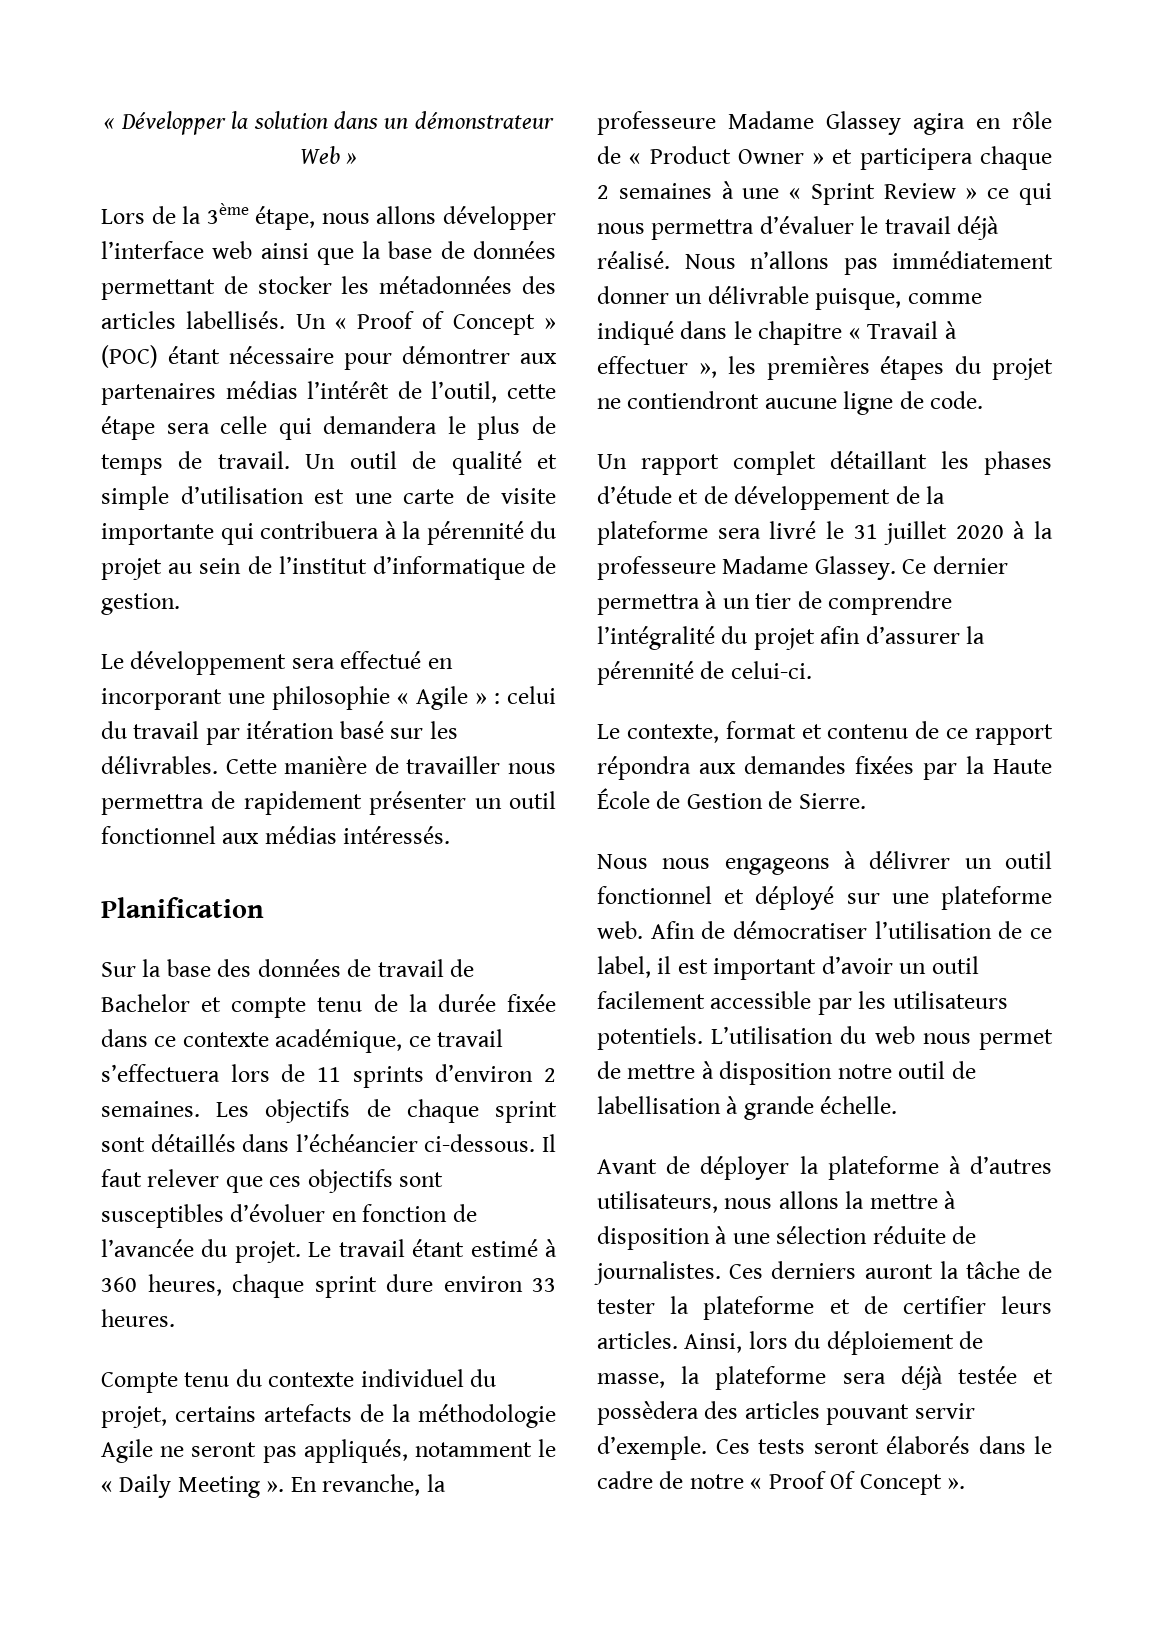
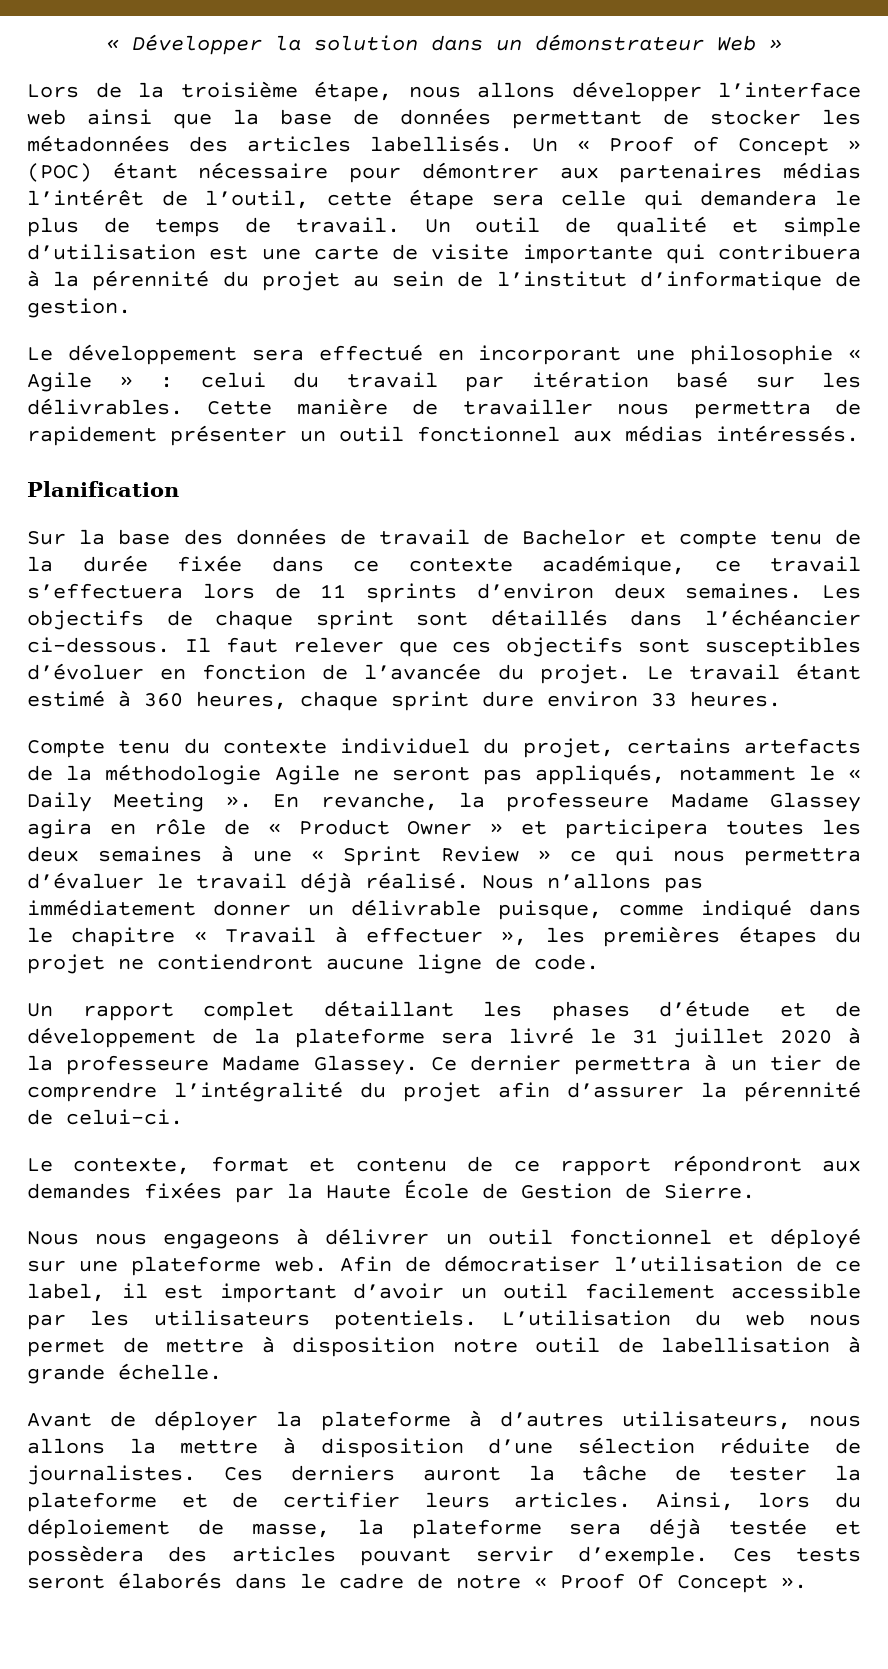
[206,203,249,224] 3ème -> [180,81,298,98] troisième
[544,1068,556,1082] 2 -> [613,583,666,599] deux
[980,146,1052,170] [597,185,609,199] chaque 2 -> [726,819,861,835] [27,846,79,862] toutes les deux
[597,756,691,780] répondra -> [671,1155,802,1176] répondront
[715,1226,770,1244] à une -> [488,1438,554,1454] d’une

